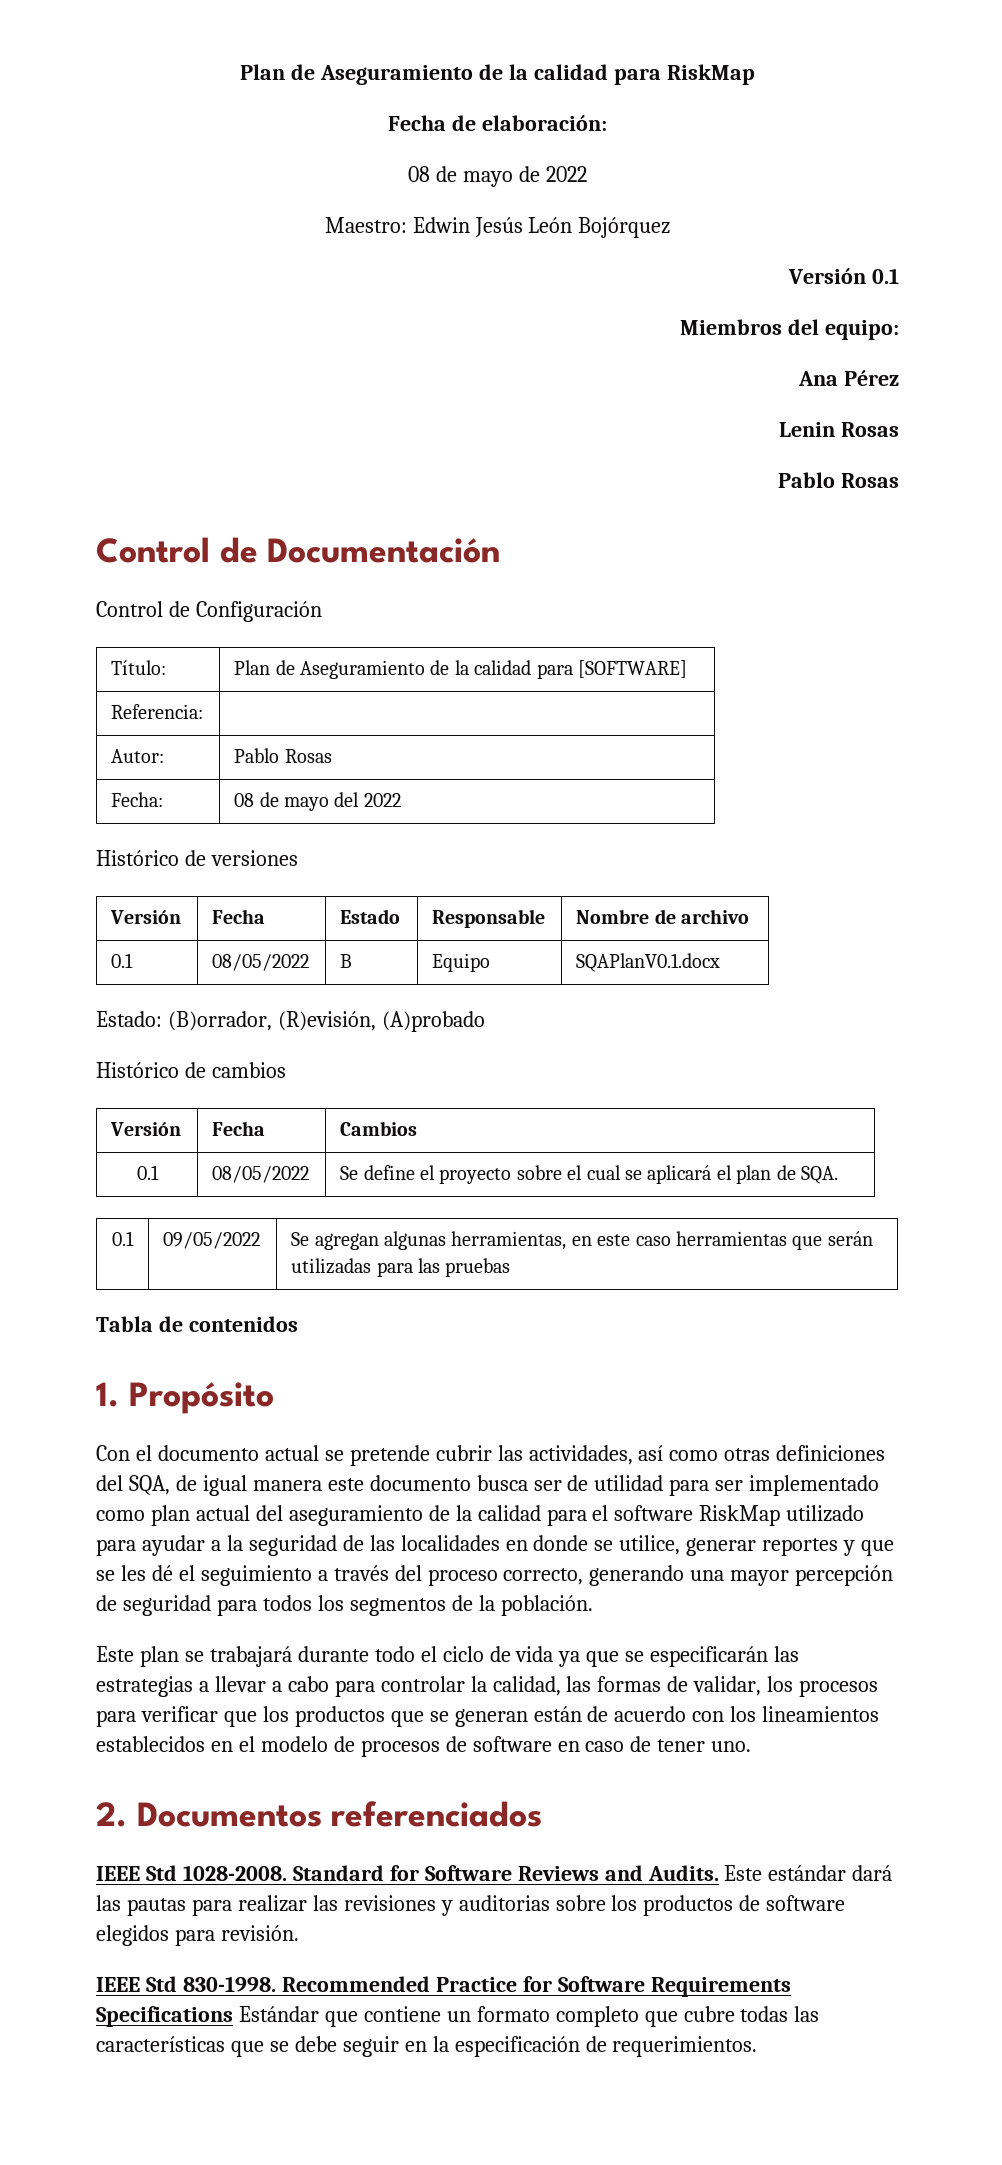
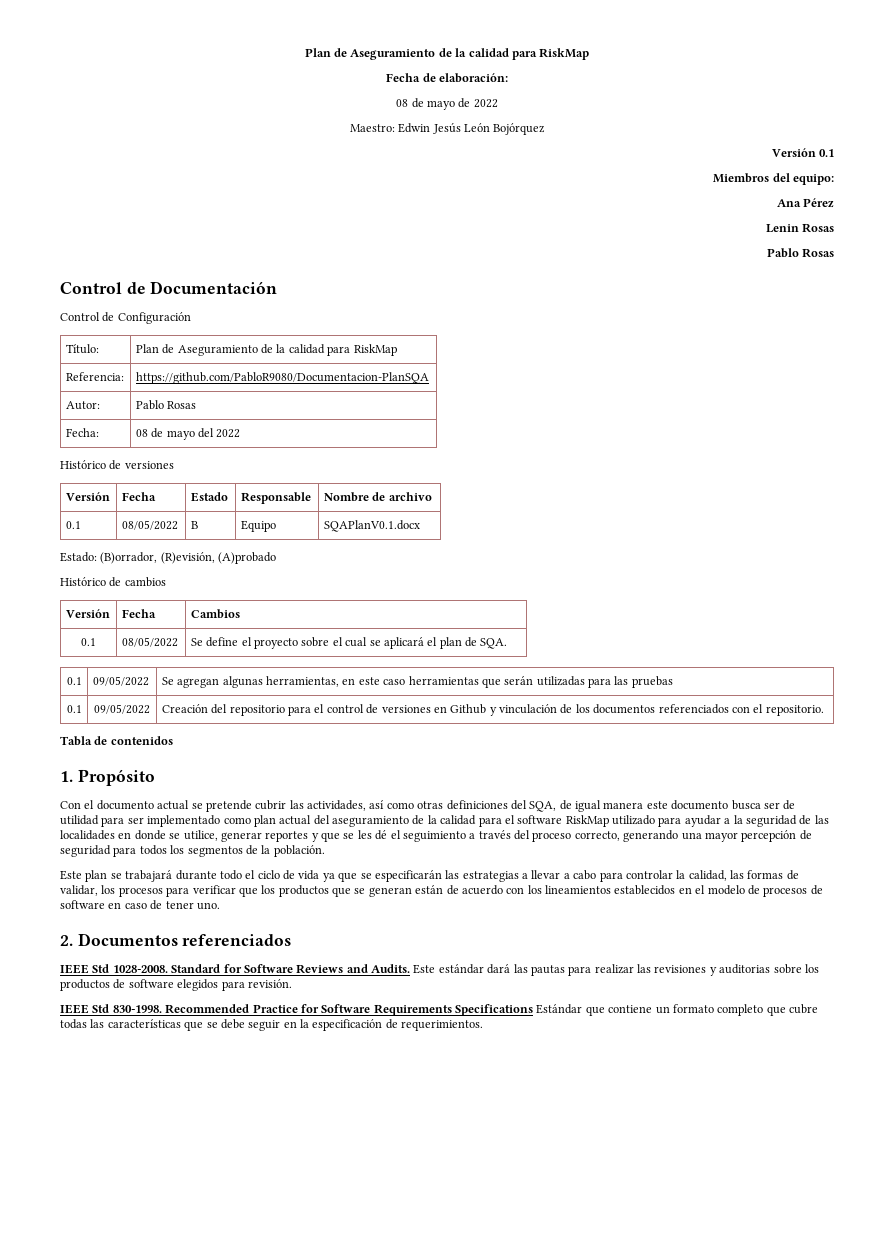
[577,660,687,678] [SOFTWARE] -> [353,344,397,356] RiskMap
(204, 711) none -> [135,372,429,384] https://github.com/PabloR9080/Documentacion-PlanSQA
(511, 1267) none -> [66,705,82,713] [94,704,150,714] [161,704,824,716] // 0.1 | 09/05/2022 | Creación del repositorio para el control de versiones en Github y vinculación de los documentos referenciados con el repositorio.

